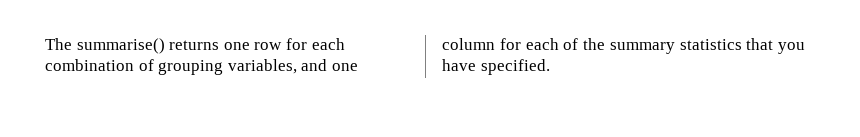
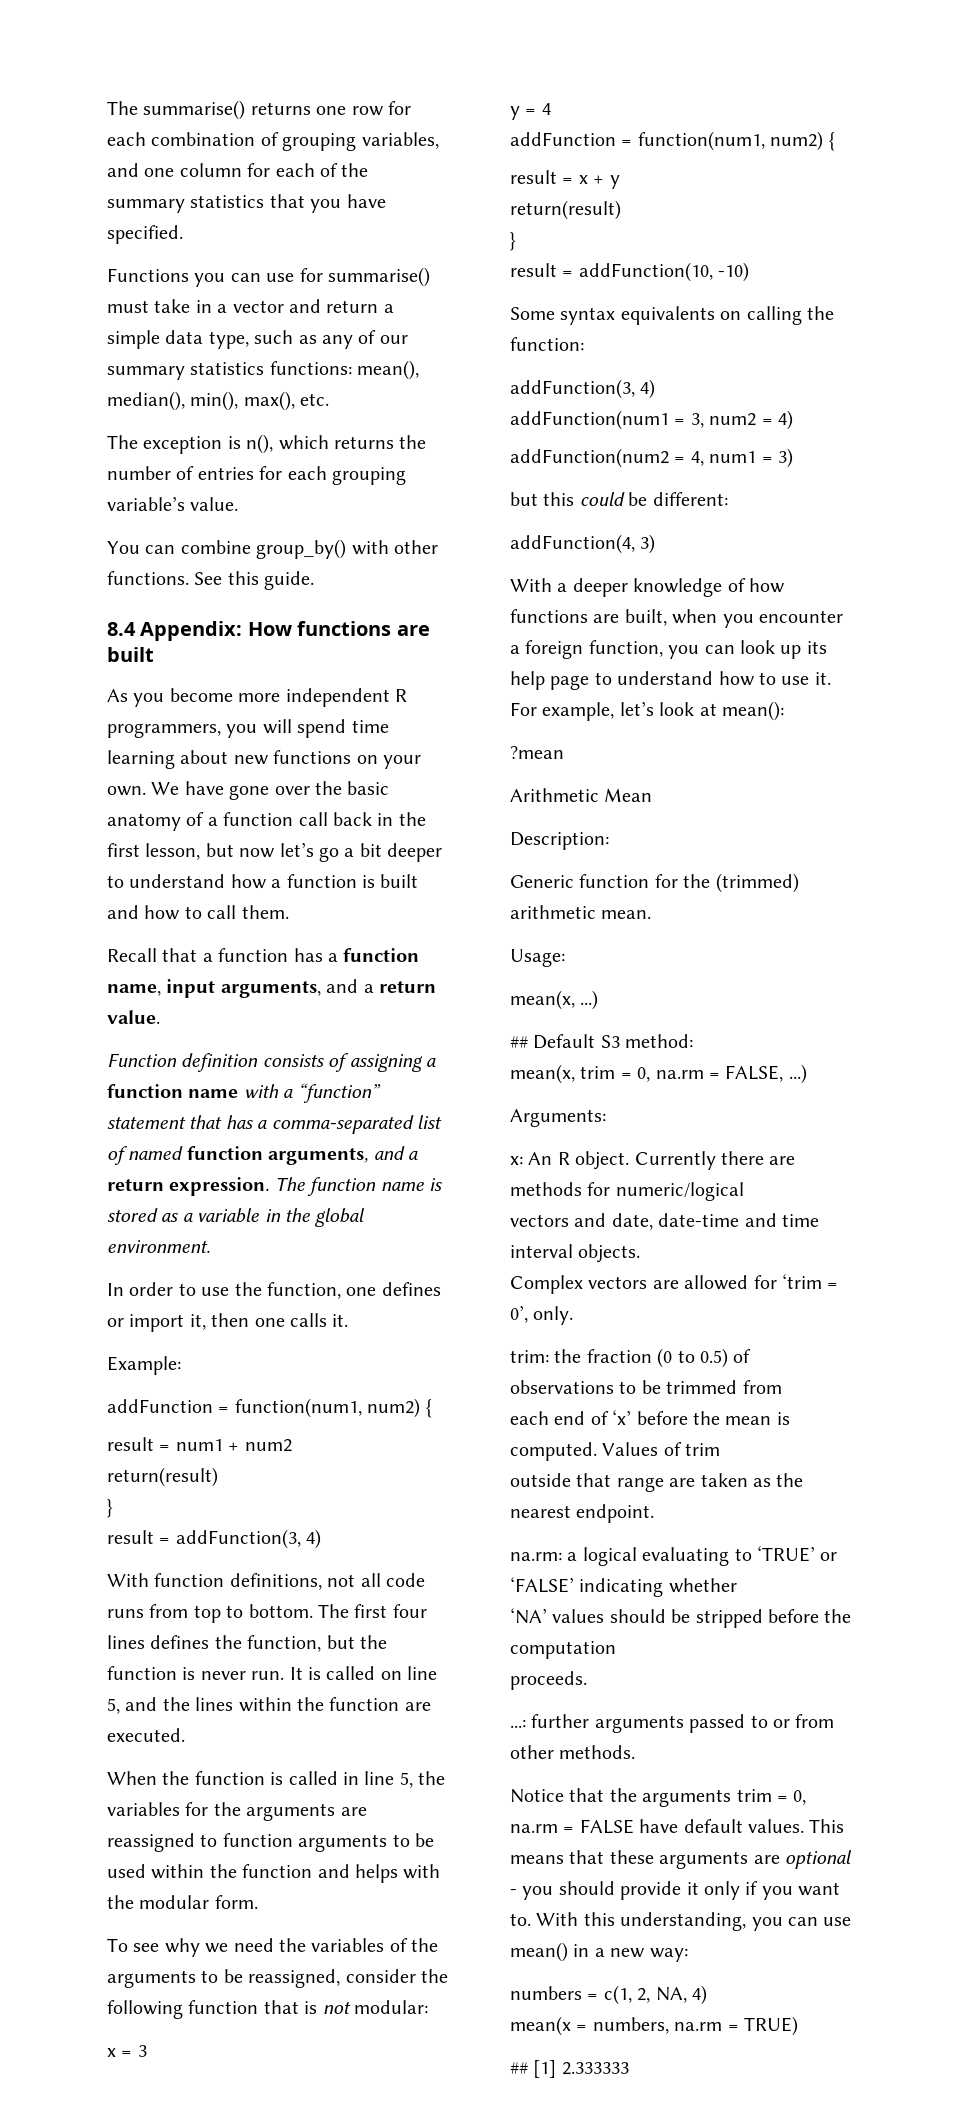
(550, 67) none -> [107,267,430,287] [107,299,394,313] [107,330,408,349] [107,360,420,380] [107,391,330,411] [107,434,427,454] [107,466,406,485] [107,496,239,511] [107,539,438,559] [107,571,315,590] [107,621,430,641] [107,647,154,662] [107,688,407,707] [107,719,389,738] [107,750,421,769] [107,781,390,800] [107,812,426,831] [107,842,443,862] [107,874,419,889] [107,905,289,920] [107,948,420,962] [107,979,436,998] [107,1010,160,1024] [107,1053,436,1072] [107,1083,381,1103] [107,1115,442,1134] [107,1146,418,1165] [107,1177,442,1196] [107,1208,366,1227] [107,1240,210,1253] [107,1282,441,1299] [107,1313,349,1332] [107,1356,181,1375] [107,1398,432,1418] [107,1437,292,1452] [107,1467,218,1487] [107,1499,113,1518] [107,1529,322,1549] [107,1573,425,1590] [107,1604,427,1623] [107,1635,387,1652] [107,1666,438,1680] [107,1697,431,1714] [107,1728,185,1742] [107,1771,446,1788] [107,1802,367,1821] [107,1833,434,1852] [107,1864,441,1883] [107,1895,258,1909] [107,1938,439,1957] [107,1969,448,1988] [107,2000,428,2019] [107,2045,147,2057] [510,103,551,120] [510,131,835,151] [510,170,620,189] [510,200,621,220] [510,232,516,251] [510,262,750,282] [510,306,834,325] [510,337,584,351] [510,379,656,399] [510,410,793,430] [510,448,793,468] [510,492,728,506] [510,534,656,554] [510,578,785,597] [510,609,843,628] [510,640,827,659] [510,671,831,690] [510,701,784,721] [510,746,564,759] [510,788,653,802] [510,832,609,850] [510,873,799,893] [510,905,652,919] [510,949,565,967] [510,990,599,1010] [510,1034,694,1049] [510,1064,807,1084] [510,1109,606,1127] [510,1151,796,1170] [510,1182,744,1201] [510,1213,819,1230] [510,1244,641,1263] [510,1274,839,1294] [510,1305,574,1325] [510,1348,752,1368] [510,1380,782,1394] [510,1410,790,1425] [510,1442,721,1461] [510,1473,804,1492] [510,1504,655,1523] [510,1546,838,1566] [510,1577,737,1597] [510,1608,852,1628] [510,1641,616,1659] [510,1671,587,1690] [510,1714,835,1733] [510,1745,636,1759] [510,1788,807,1807] [510,1819,845,1834] [510,1850,852,1869] [510,1881,841,1900] [510,1912,852,1931] [510,1942,688,1962] [510,1985,707,2005] [510,2016,798,2036] [510,2060,629,2078] // Functions you can use for summarise() must take in a vector and return a simple data type, such as any of our summary statistics functions: mean(), median(), min(), max(), etc. // The exception is n(), which returns the number of entries for each grouping variable’s value. // You can combine group_by() with other functions. See this guide. // 8.4 Appendix: How functions are built // As you become more independent R programmers, you will spend time learning about new functions on your own. We have gone over the basic anatomy of a function call back in the first lesson, but now let’s go a bit deeper to understand how a function is built and how to call them. // Recall that a function has a function name, input arguments, and a return value. // Function definition consists of assigning a function name with a “function” statement that has a comma-separated list of named function arguments, and a return expression. The function name is stored as a variable in the global environment. // In order to use the function, one defines or import it, then one calls it. // Example: // addFunction = function(num1, num2) { // result = num1 + num2 // return(result) // } // result = addFunction(3, 4) // With function definitions, not all code runs from top to bottom. The first four lines defines the function, but the function is never run. It is called on line 5, and the lines within the function are executed. // When the function is called in line 5, the variables for the arguments are reassigned to function arguments to be used within the function and helps with the modular form. // To see why we need the variables of the arguments to be reassigned, consider the following function that is not modular: // x = 3 // y = 4 // addFunction = function(num1, num2) { // result = x + y // return(result) // } // result = addFunction(10, -10) // Some syntax equivalents on calling the function: // addFunction(3, 4) // addFunction(num1 = 3, num2 = 4) // addFunction(num2 = 4, num1 = 3) // but this could be different: // addFunction(4, 3) // With a deeper knowledge of how functions are built, when you encounter a foreign function, you can look up its help page to understand how to use it. For example, let’s look at mean(): // ?mean // Arithmetic Mean // Description: // Generic function for the (trimmed) arithmetic mean. // Usage: // mean(x, ...) // ## Default S3 method: // mean(x, trim = 0, na.rm = FALSE, ...) // Arguments: // x: An R object. Currently there are methods for numeric/logical // vectors and date, date-time and time interval objects. // Complex vectors are allowed for ‘trim = 0’, only. // trim: the fraction (0 to 0.5) of observations to be trimmed from // each end of ‘x’ before the mean is computed. Values of trim // outside that range are taken as the nearest endpoint. // na.rm: a logical evaluating to ‘TRUE’ or ‘FALSE’ indicating whether // ‘NA’ values should be stripped before the computation // proceeds. // ...: further arguments passed to or from other methods. // Notice that the arguments trim = 0, na.rm = FALSE have default values. This means that these arguments are optional - you should provide it only if you want to. With this understanding, you can use mean() in a new way: // numbers = c(1, 2, NA, 4) // mean(x = numbers, na.rm = TRUE) // ## [1] 2.333333

